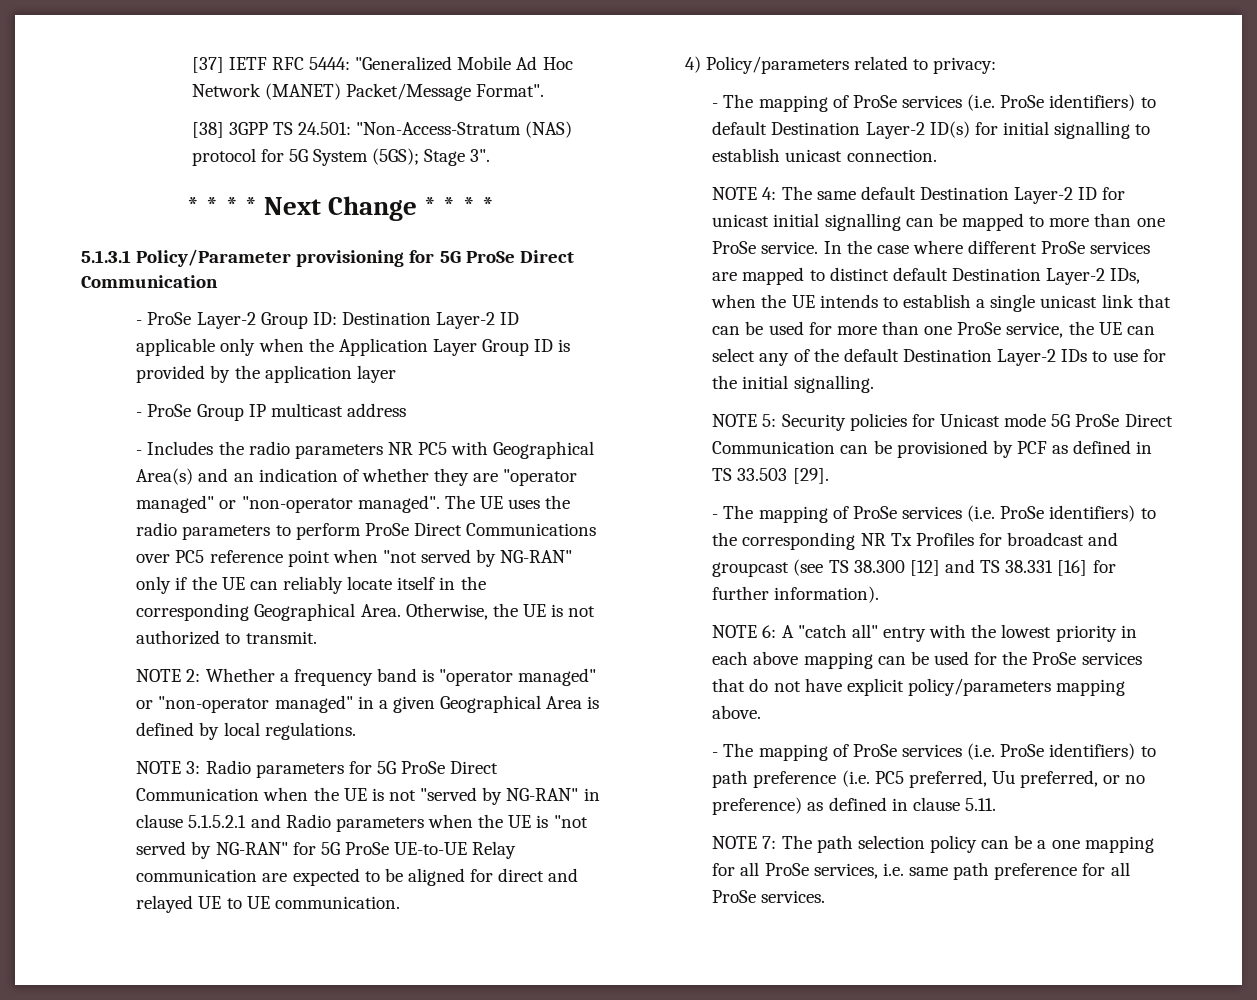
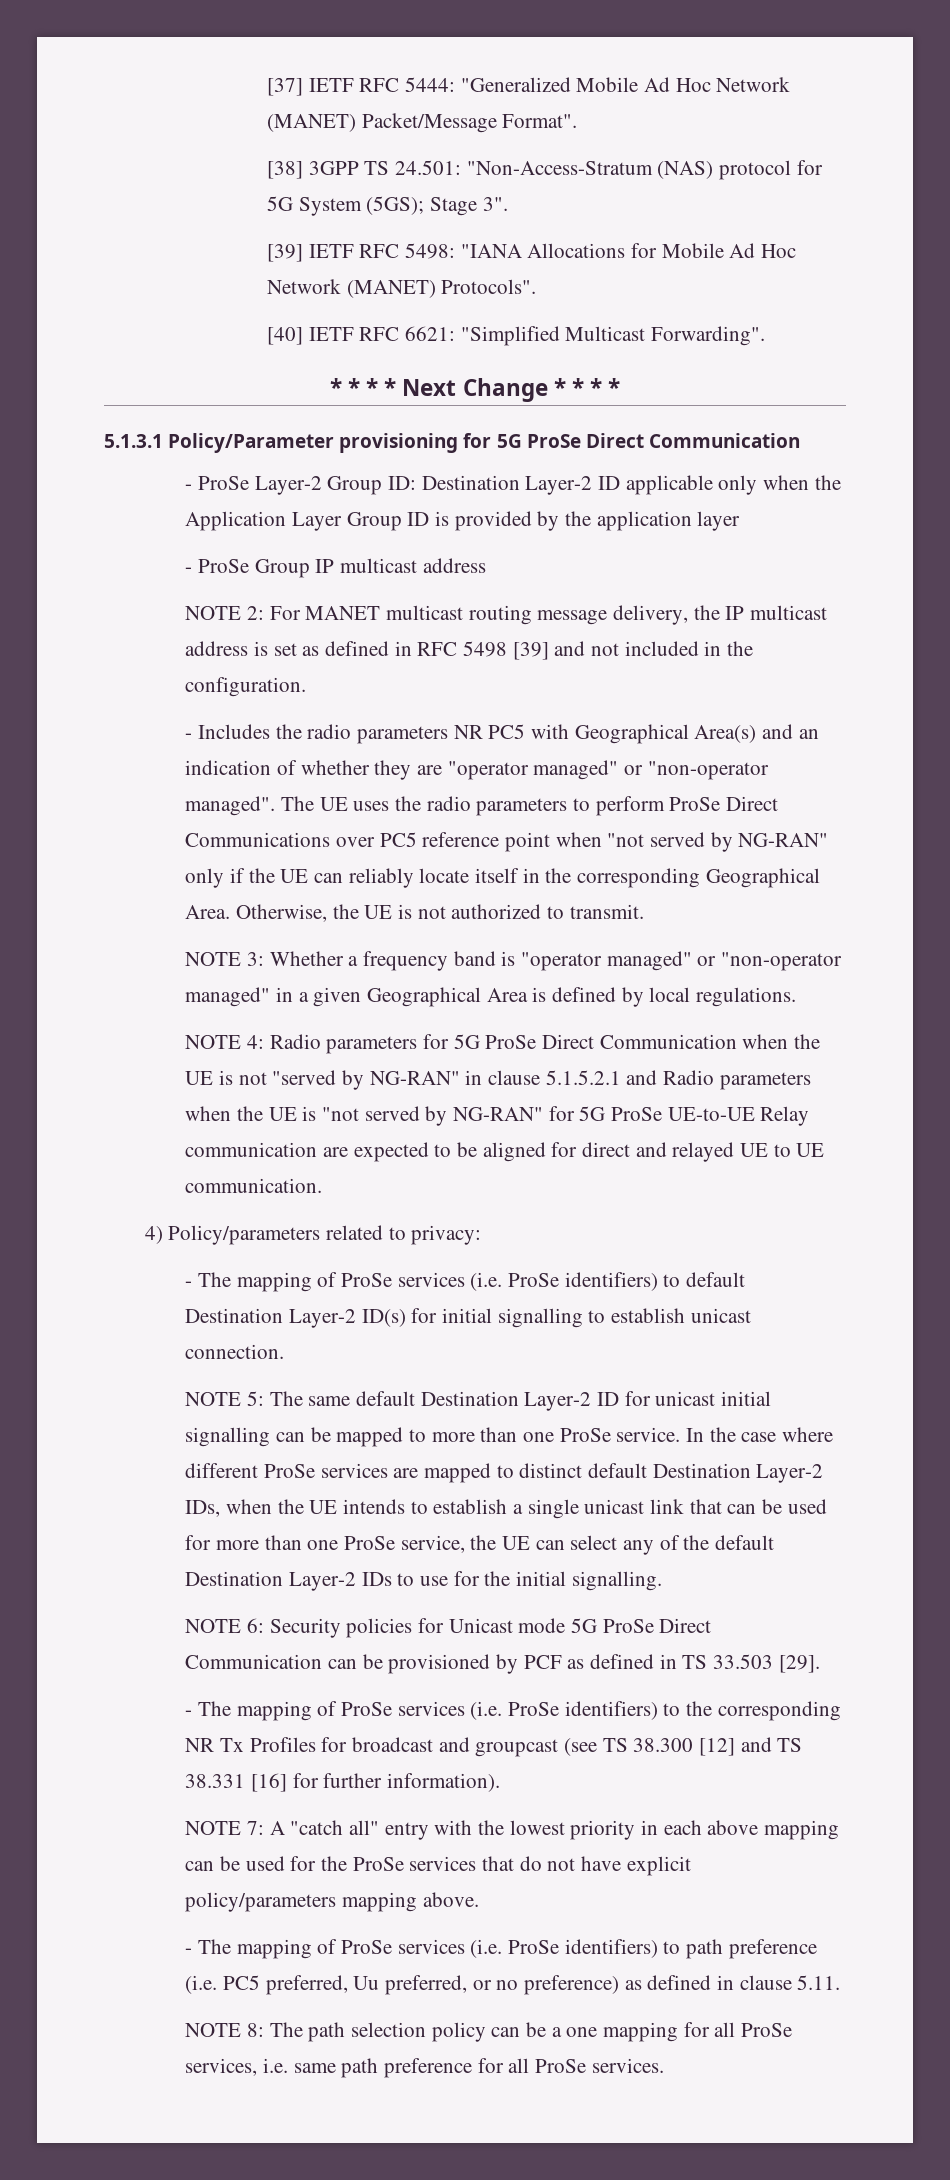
(491, 155) none -> [266,243,796,262] [266,279,537,298] [266,326,765,346] // [39] IETF RFC 5498: "IANA Allocations for Mobile Ad Hoc Network (MANET) Protocols". // [40] IETF RFC 6621: "Simplified Multicast Forwarding".
(406, 410) none -> [185,605,828,625] [185,641,754,660] [185,677,307,697] // NOTE 2: For MANET multicast routing message delivery, the IP multicast address is set as defined in RFC 5498 [39] and not included in the configuration.
[186,669,201,682] 2: -> [247,952,265,966] 3:
[186,761,201,774] 3: -> [247,1035,265,1049] 4:
[762,187,777,200] 4: -> [247,1391,265,1406] 5:
[762,414,777,427] 5: -> [247,1618,265,1633] 6:
[762,625,777,638] 6: -> [247,1821,265,1835] 7:
[762,836,777,849] 7: -> [247,2023,265,2037] 8:

